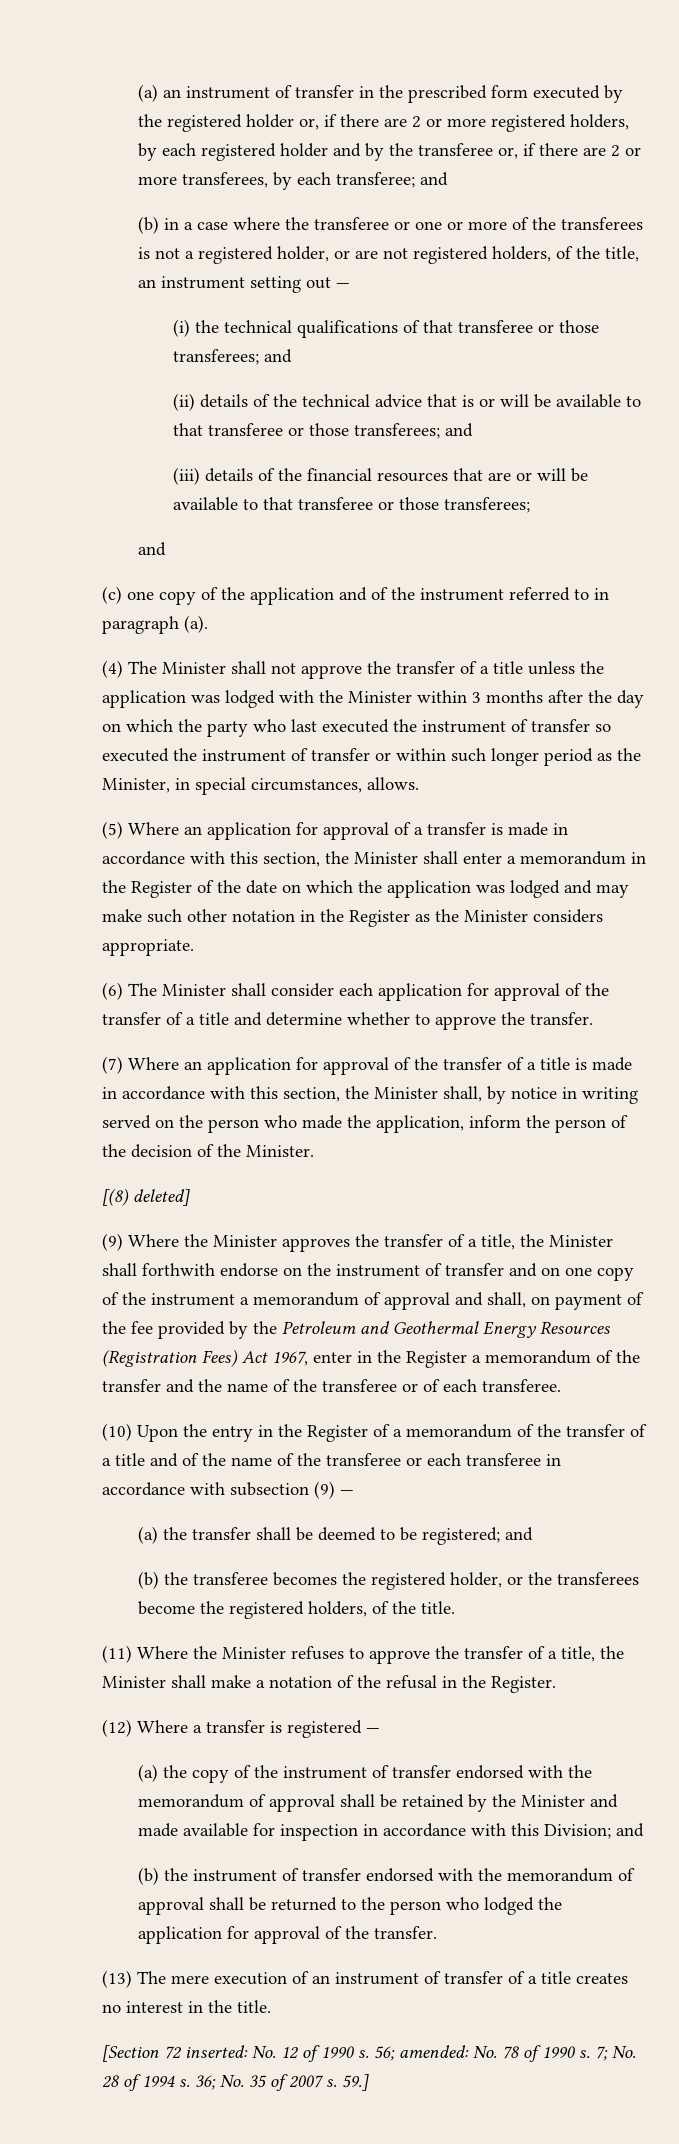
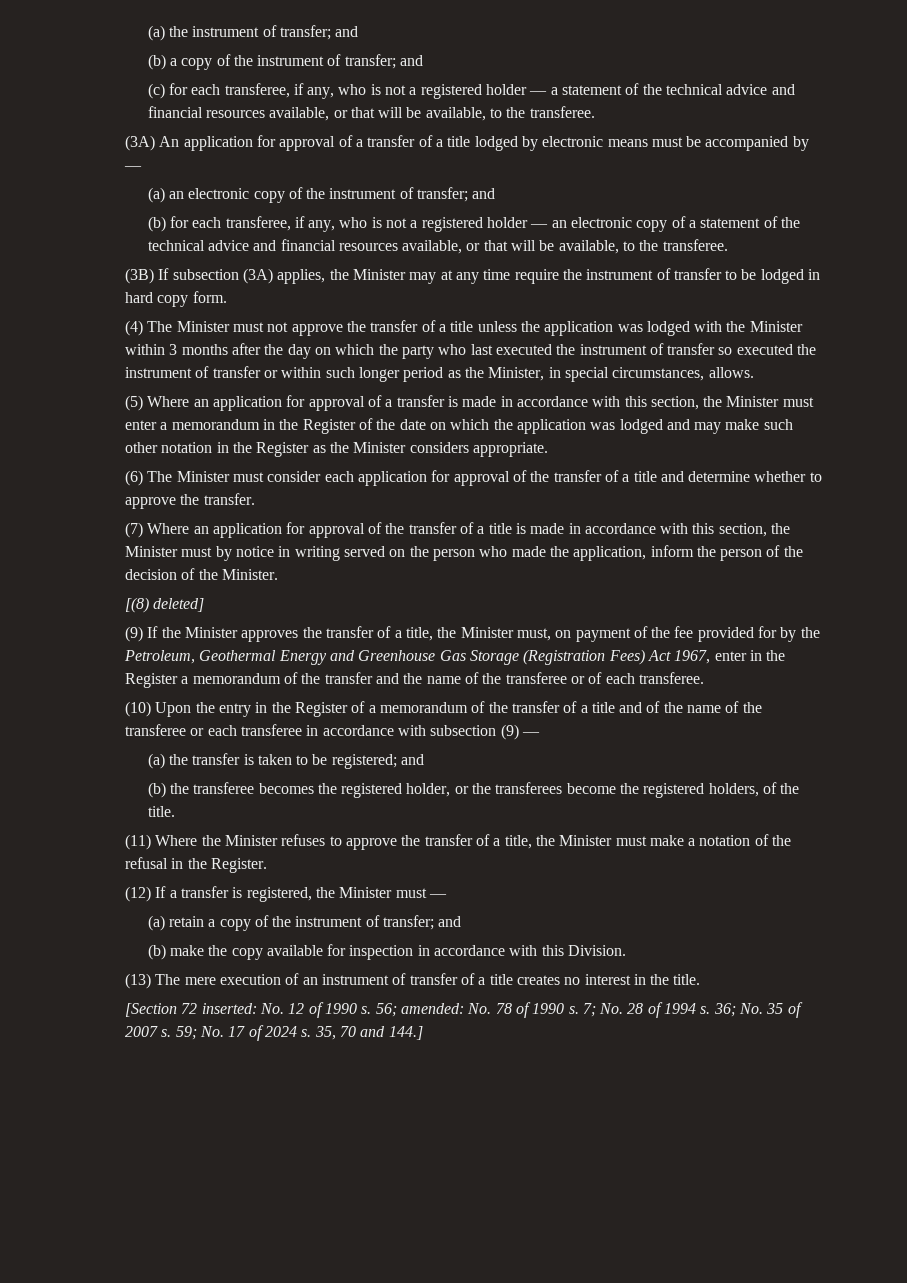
[137,84,623,103] [137,114,629,132] [137,143,641,161] [137,172,448,190] [137,216,643,234] [137,246,639,264] [137,276,350,293] [172,319,599,338] [172,349,292,365] [172,393,641,411] [172,423,473,439] [172,467,588,485] [172,497,530,513] [137,542,166,556] [101,586,609,605] [101,615,208,634] (a) an instrument of transfer in the prescribed form executed by the registered holder or, if there are 2 or more registered holders, by each registered holder and by the transferee or, if there are 2 or more transferees, by each transferee; and // (b) in a case where the transferee or one or more of the transferees is not a registered holder, or are not registered holders, of the title, an instrument setting out — // (i) the technical qualifications of that transferee or those transferees; and // (ii) details of the technical advice that is or will be available to that transferee or those transferees; and // (iii) details of the financial resources that are or will be available to that transferee or those transferees; // and // (c) one copy of the application and of the instrument referred to in paragraph (a). -> [147,25,359,41] [147,54,424,70] [147,83,795,99] [147,106,595,121] [125,135,809,151] [124,166,143,170] [147,187,496,203] [147,216,800,232] [147,239,728,254] [125,268,821,284] [125,291,227,307] (a) the instrument of transfer; and // (b) a copy of the instrument of transfer; and // (c) for each transferee, if any, who is not a registered holder — a statement of the technical advice and financial resources available, or that will be available, to the transferee. // (3A) An application for approval of a transfer of a title lodged by electronic means must be accompanied by — // (a) an electronic copy of the instrument of transfer; and // (b) for each transferee, if any, who is not a registered holder — an electronic copy of a statement of the technical advice and financial resources available, or that will be available, to the transferee. // (3B) If subsection (3A) applies, the Minister may at any time require the instrument of transfer to be lodged in hard copy form.
[230,661,266,674] shall -> [232,322,264,332] must
[422,851,458,864] shall -> [782,397,814,407] must
[230,983,266,996] shall -> [232,472,264,482] must
[442,1086,482,1102] shall, -> [181,547,213,557] must
[127,1234,179,1247] Where -> [147,626,159,638] If
[101,1263,634,1281] [101,1292,526,1310] shall forthwith endorse on the instrument of transfer and on one copy of the instrument a memorandum of approval and shall, -> [516,628,551,641] must,
[228,1321,610,1339] by the Petroleum and Geothermal Energy Resources -> [758,626,820,642] [124,650,519,665] for by the Petroleum, Geothermal Energy and Greenhouse Gas Storage
[255,1527,376,1541] shall be deemed -> [243,754,292,765] is taken
[170,1675,206,1688] shall -> [615,836,647,846] must
[136,1720,380,1738] [137,1764,592,1783] [137,1794,618,1812] [137,1823,178,1837] Where a transfer is registered — // (a) the copy of the instrument of transfer endorsed with the memorandum of approval shall be retained by the Minister and made -> [155,886,447,902] [147,915,462,931] [147,944,263,960] If a transfer is registered, the Minister must — // (a) retain a copy of the instrument of transfer; and // (b) make the copy
[543,1823,644,1839] [137,1867,635,1885] [137,1897,562,1915] [137,1926,437,1944] Division; and // (b) the instrument of transfer endorsed with the memorandum of approval shall be returned to the person who lodged the application for approval of the transfer. -> [568,945,627,956] Division.
[341,2074,369,2091] 59.] -> [175,1025,423,1041] 59; No. 17 of 2024 s. 35, 70 and 144.]

